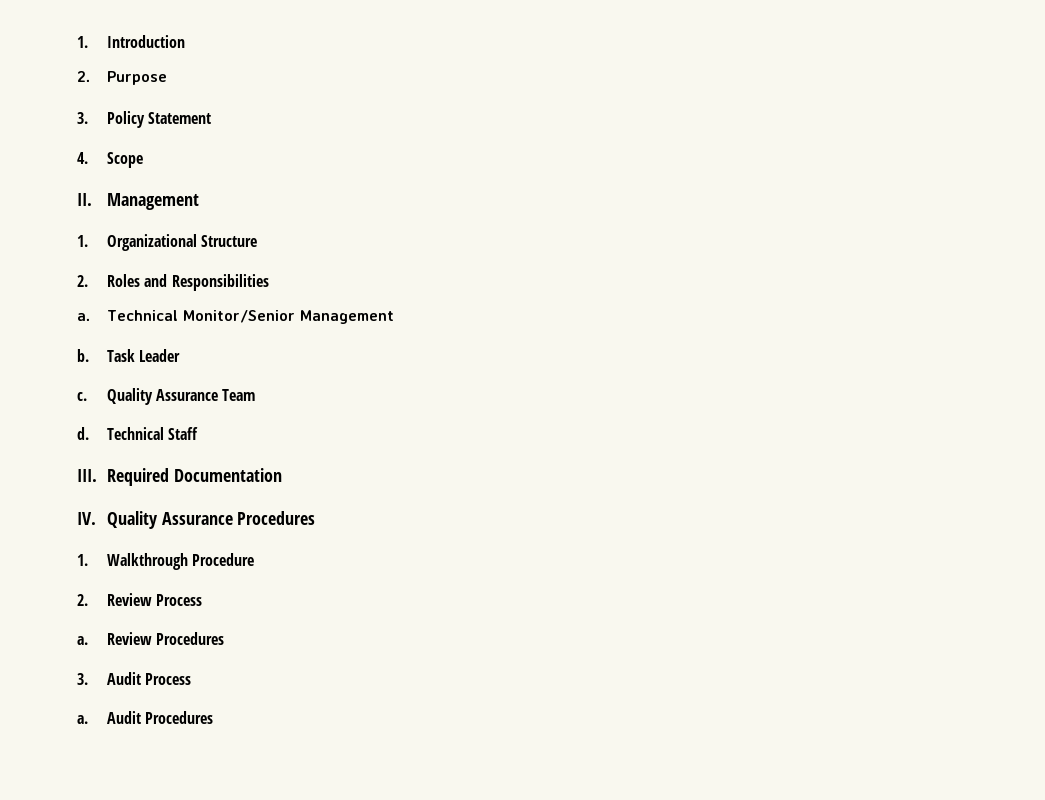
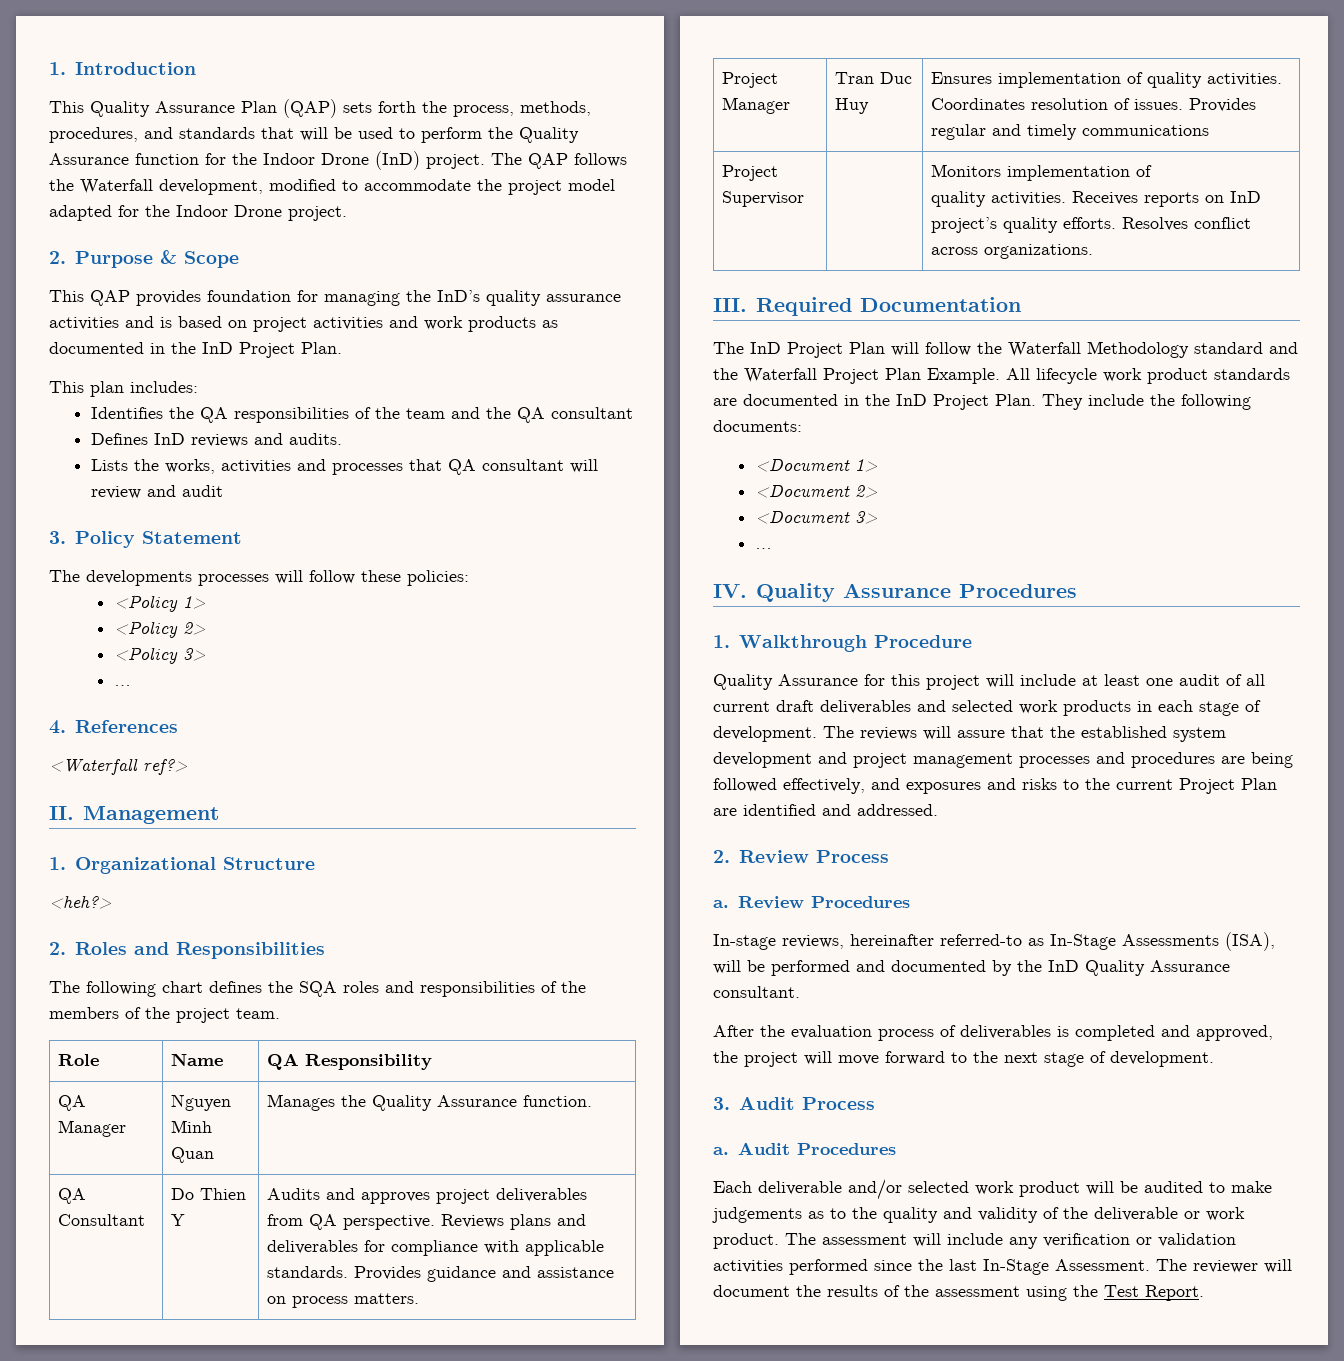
[77,71,167,85] [77,111,212,128] [77,152,143,168] 2. Purpose // 3. Policy Statement // 4. Scope -> [49,99,591,118] [49,127,579,143] [49,151,627,170] [49,179,615,195] [49,205,347,221] [49,250,239,268] [49,290,621,306] [49,316,558,332] [49,342,342,358] [49,381,198,397] [91,407,634,423] [91,433,343,447] [91,459,599,475] [91,485,224,499] [49,531,242,548] [49,570,469,586] [113,595,206,612] [113,621,206,638] [113,647,206,664] [113,685,131,686] [49,720,178,734] [49,758,188,775] This Quality Assurance Plan (QAP) sets forth the process, methods, procedures, and standards that will be used to perform the Quality Assurance function for the Indoor Drone (InD) project. The QAP follows the Waterfall development, modified to accommodate the project model adapted for the Indoor Drone project. // 2. Purpose & Scope // This QAP provides foundation for managing the InD’s quality assurance activities and is based on project activities and work products as documented in the InD Project Plan. // This plan includes: // Identifies the QA responsibilities of the team and the QA consultant // Defines InD reviews and audits. // Lists the works, activities and processes that QA consultant will review and audit // 3. Policy Statement // The developments processes will follow these policies: // <Policy 1> // <Policy 2> // <Policy 3> // … // 4. References // <Waterfall ref?>
(258, 241) none -> [49,895,112,909] // <heh?>
[77,310,394,324] [77,349,181,362] [77,388,256,405] [77,427,199,440] [77,468,282,486] a. Technical Monitor/Senior Management // b. Task Leader // c. Quality Assurance Team // d. Technical Staff // III. Required Documentation -> [49,981,586,997] [49,1007,280,1023] [58,1054,100,1066] [171,1053,224,1066] [267,1053,433,1070] [58,1095,87,1111] [58,1120,127,1137] [171,1094,232,1111] [171,1120,213,1133] [171,1147,215,1163] [267,1094,593,1111] [58,1188,87,1204] [58,1214,146,1226] [171,1188,247,1200] [171,1214,186,1226] [267,1188,588,1204] [267,1214,587,1230] [267,1240,605,1256] [267,1266,615,1282] [267,1293,420,1308] [722,72,779,88] [722,97,791,114] [835,72,913,84] [835,98,870,114] [931,72,1283,88] [931,98,1257,112] [931,124,1210,140] [722,165,779,181] [722,191,805,207] [931,164,1153,181] [931,191,1262,207] [931,217,1252,233] [931,244,1094,259] [713,297,1021,316] [713,341,1298,358] [713,368,1290,384] [713,394,1251,410] [713,420,802,432] [755,459,879,472] [755,485,879,498] [755,511,879,524] [755,548,773,549] The following chart defines the SQA roles and responsibilities of the members of the project team. // Role | Name | QA Responsibility // QA Manager | Nguyen Minh Quan | Manages the Quality Assurance function. // QA Consultant | Do Thien Y | Audits and approves project deliverables from QA perspective. Reviews plans and deliverables for compliance with applicable standards. Provides guidance and assistance on process matters. // Project Manager | Tran Duc Huy | Ensures implementation of quality activities. Coordinates resolution of issues. Provides regular and timely communications // Project Supervisor | | Monitors implementation of // quality activities. Receives reports on InD project’s quality efforts. Resolves conflict across organizations. // III. Required Documentation // The InD Project Plan will follow the Waterfall Methodology standard and the Waterfall Project Plan Example. All lifecycle work product standards are documented in the InD Project Plan. They include the following documents: // <Document 1> // <Document 2> // <Document 3> // …
(255, 559) none -> [713,674,1265,690] [713,700,1261,716] [713,726,1226,742] [713,752,1293,768] [713,778,1277,794] [713,804,938,816] // Quality Assurance for this project will include at least one audit of all current draft deliverables and selected work products in each stage of development. The reviews will assure that the established system development and project management processes and procedures are being followed effectively, and exposures and risks to the current Project Plan are identified and addressed.
(225, 638) none -> [713,932,1275,951] [713,960,1230,976] [713,986,800,998] [713,1025,1273,1041] [713,1051,1214,1067] // In-stage reviews, hereinafter referred-to as In-Stage Assessments (ISA), will be performed and documented by the InD Quality Assurance consultant. // After the evaluation process of deliverables is completed and approved, the project will move forward to the next stage of development.
(214, 717) none -> [713,1179,1272,1200] [712,1207,1245,1223] [713,1233,1236,1249] [713,1259,1292,1275] [713,1285,1204,1301] // Each deliverable and/or selected work product will be audited to make judgements as to the quality and validity of the deliverable or work product. The assessment will include any verification or validation activities performed since the last In-Stage Assessment. The reviewer will document the results of the assessment using the Test Report.

